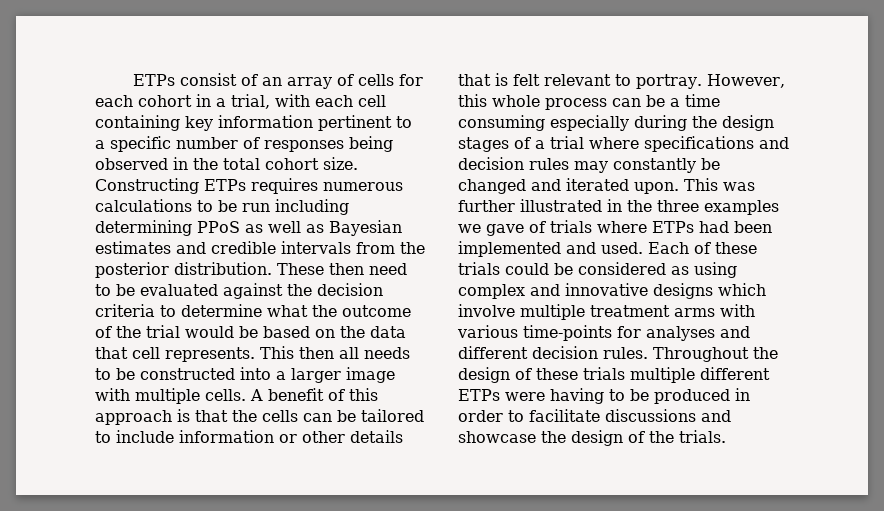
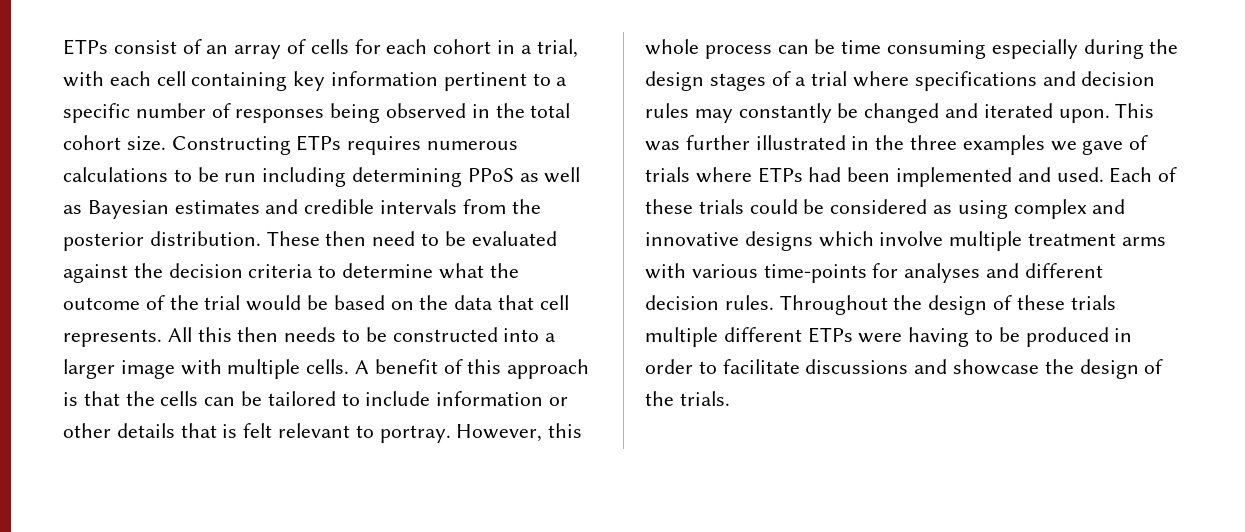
[260,346,359,359] This then all -> [167,327,279,342] All this then
[670,98,680,107] a -> (836, 46) none

